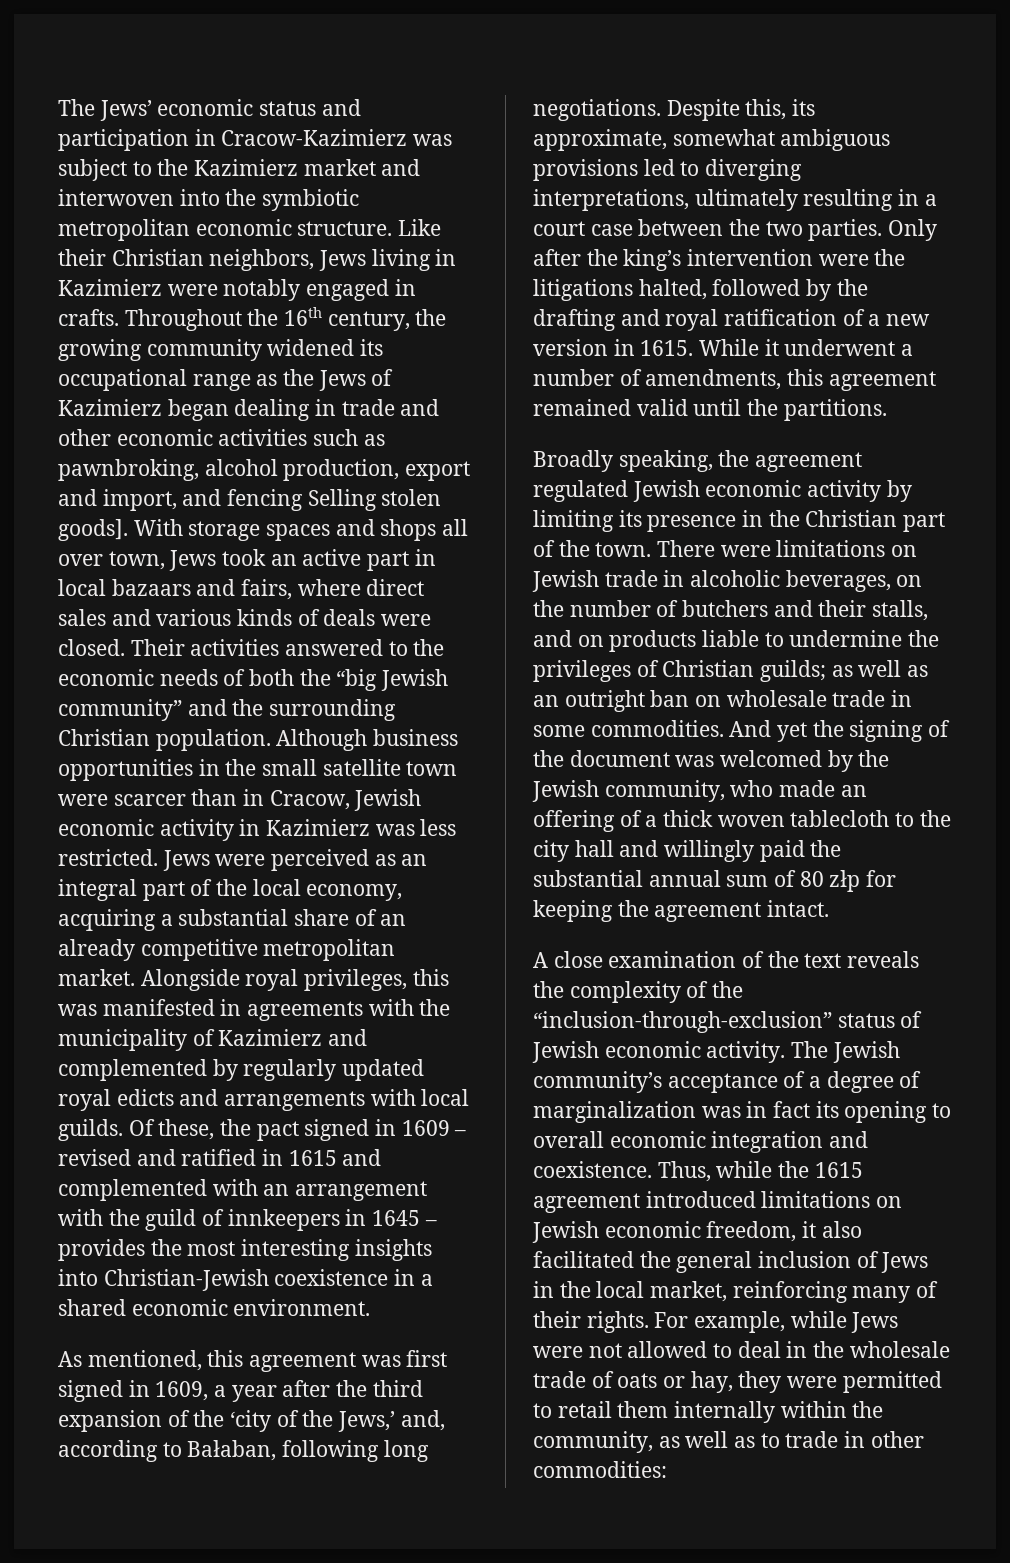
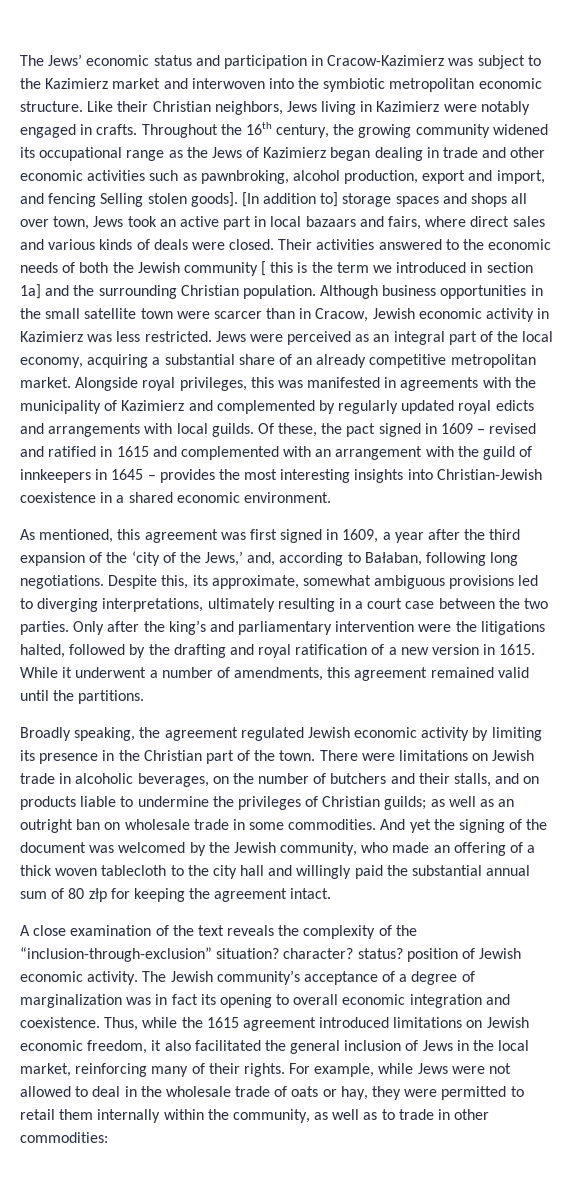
[133,519,183,536] With -> [241,192,339,207] [In addition to]
[336,669,449,691] [58,699,182,721] “big Jewish community” -> [137,261,533,276] [20,284,41,299] Jewish community [ this is the term we introduced in section 1a]
(682, 260) none -> [209,621,333,635] and parliamentary
[837,1013,895,1028] status -> [216,948,458,962] situation? character? status? position

